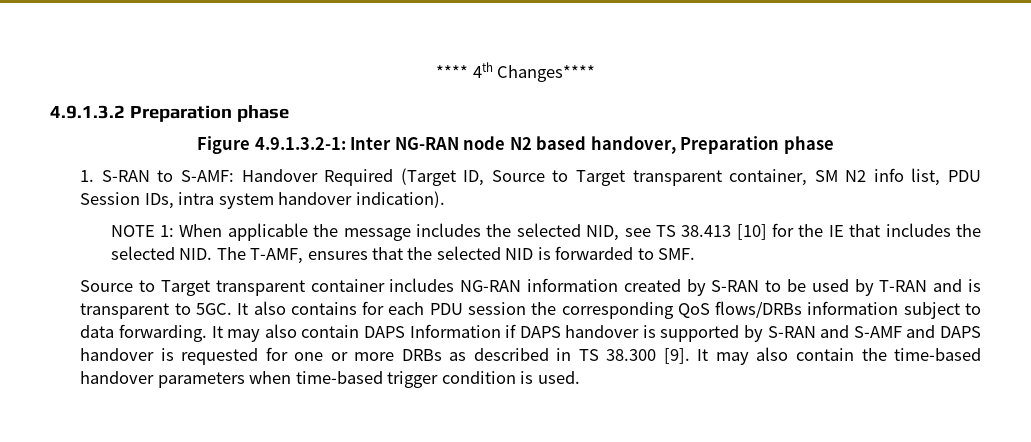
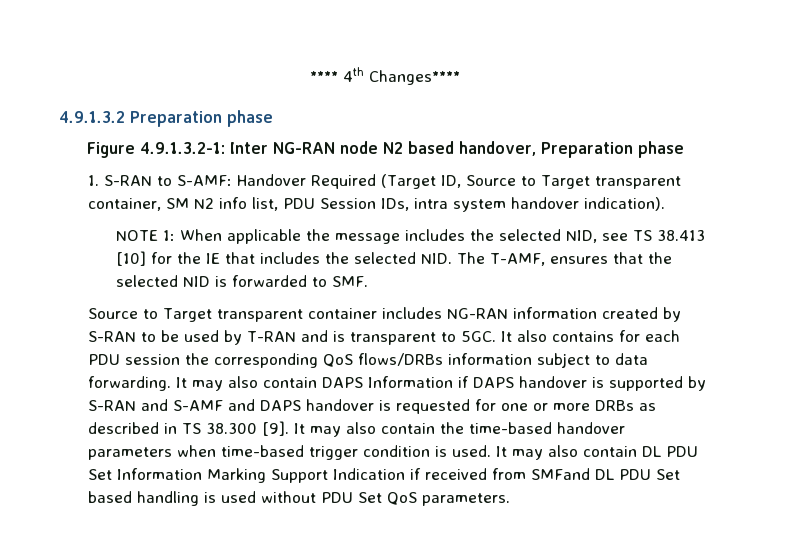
(580, 377) none -> [495,445,698,460] [87,468,680,483] [87,491,510,506] It may also contain DL PDU Set Information Marking Support Indication if received from SMFand DL PDU Set based handling is used without PDU Set QoS parameters.

